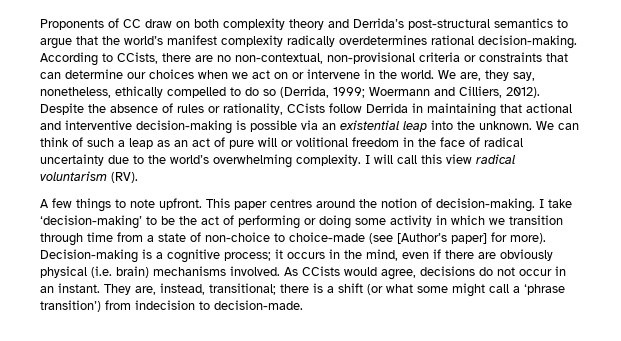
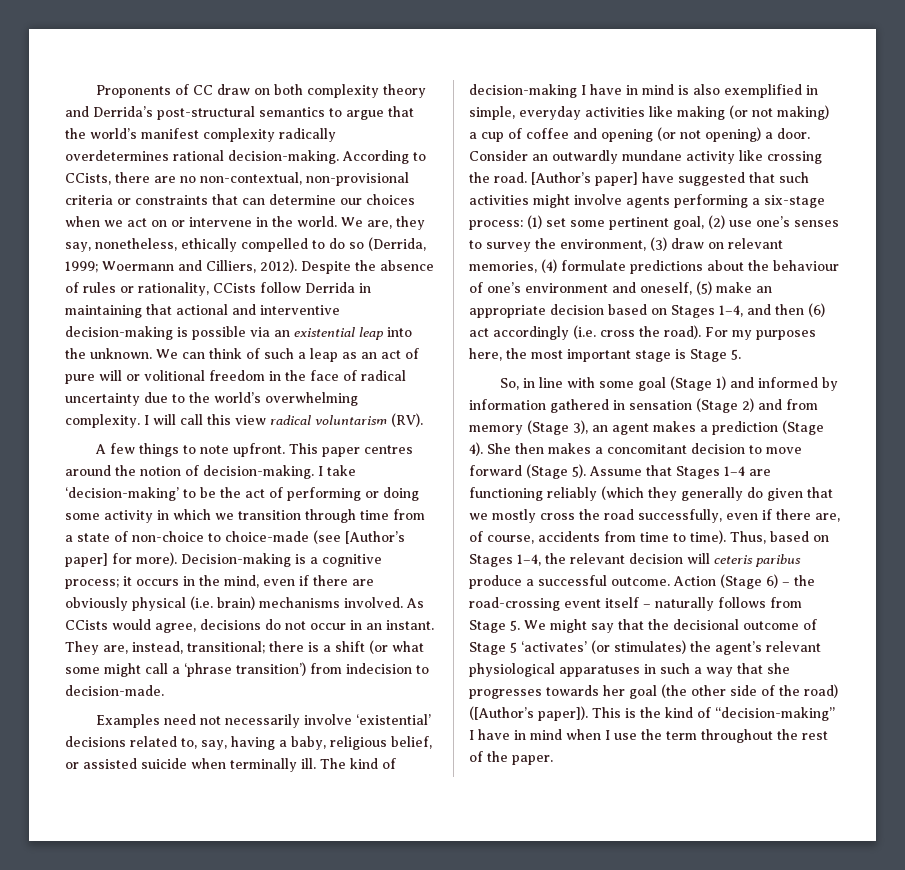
(303, 305) none -> [95,714,431,728] [65,736,432,750] [65,758,396,772] [469,84,818,98] [469,105,829,120] [469,127,810,142] [469,150,822,164] [469,172,809,186] [469,194,825,208] [469,215,839,230] [469,237,783,252] [469,259,839,274] [469,281,772,295] [469,303,825,318] [469,325,816,340] [469,348,741,362] [499,376,838,391] [469,398,818,413] [469,420,824,435] [469,442,802,456] [469,464,771,479] [469,486,833,501] [469,509,840,523] [469,530,829,544] [469,553,801,567] [469,574,815,589] [469,597,802,611] [469,619,817,633] [469,640,821,655] [469,663,790,677] [469,684,838,699] [469,706,835,721] [469,729,828,743] [469,751,553,765] // Examples need not necessarily involve ‘existential’ decisions related to, say, having a baby, religious belief, or assisted suicide when terminally ill. The kind of decision-making I have in mind is also exemplified in simple, everyday activities like making (or not making) a cup of coffee and opening (or not opening) a door. Consider an outwardly mundane activity like crossing the road. [Author’s paper] have suggested that such activities might involve agents performing a six-stage process: (1) set some pertinent goal, (2) use one’s senses to survey the environment, (3) draw on relevant memories, (4) formulate predictions about the behaviour of one’s environment and oneself, (5) make an appropriate decision based on Stages 1–4, and then (6) act accordingly (i.e. cross the road). For my purposes here, the most important stage is Stage 5. // So, in line with some goal (Stage 1) and informed by information gathered in sensation (Stage 2) and from memory (Stage 3), an agent makes a prediction (Stage 4). She then makes a concomitant decision to move forward (Stage 5). Assume that Stages 1–4 are functioning reliably (which they generally do given that we mostly cross the road successfully, even if there are, of course, accidents from time to time). Thus, based on Stages 1–4, the relevant decision will ceteris paribus produce a successful outcome. Action (Stage 6) – the road-crossing event itself – naturally follows from Stage 5. We might say that the decisional outcome of Stage 5 ‘activates’ (or stimulates) the agent’s relevant physiological apparatuses in such a way that she progresses towards her goal (the other side of the road) ([Author’s paper]). This is the kind of “decision-making” I have in mind when I use the term throughout the rest of the paper.

